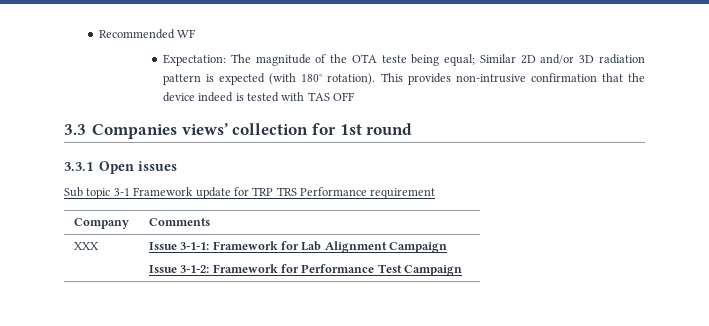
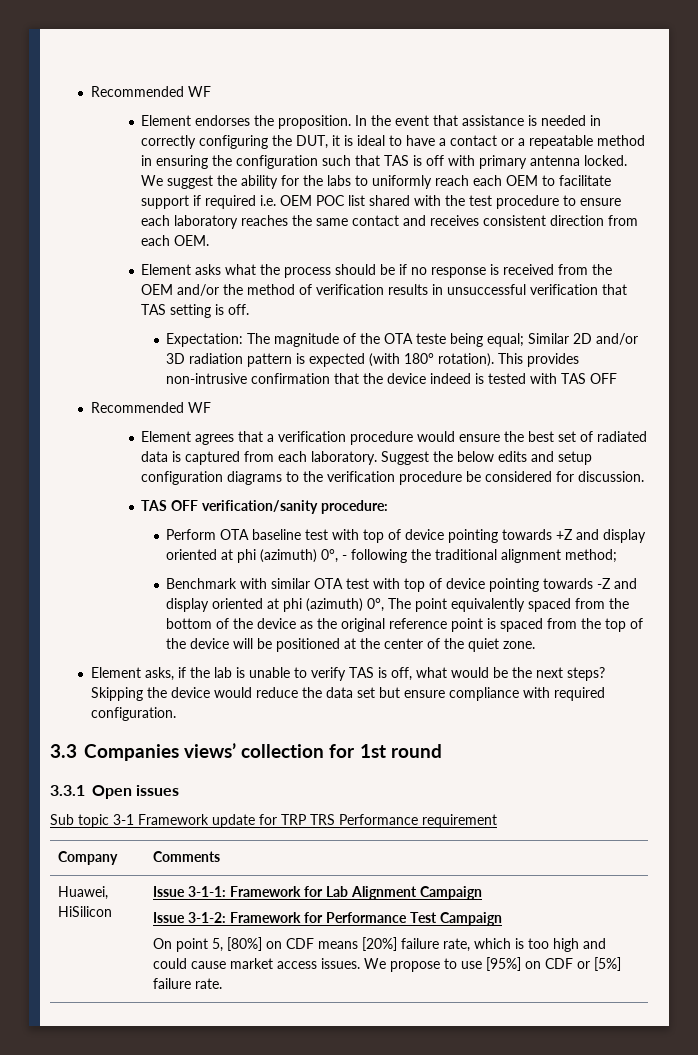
[99,29,196,39] Recommended WF -> [90,86,211,97] [141,115,602,129] [141,135,646,149] [141,155,628,169] [141,175,612,189] [141,195,622,209] [141,215,639,229] [141,235,210,246] [141,264,613,278] [141,284,628,296] [141,304,250,318] Recommended WF // Element endorses the proposition. In the event that assistance is needed in correctly configuring the DUT, it is ideal to have a contact or a repeatable method in ensuring the configuration such that TAS is off with primary antenna locked. We suggest the ability for the labs to uniformly reach each OEM to facilitate support if required i.e. OEM POC list shared with the test procedure to ensure each laboratory reaches the same contact and receives consistent direction from each OEM. // Element asks what the process should be if no response is received from the OEM and/or the method of verification results in unsuccessful verification that TAS setting is off.
(355, 96) none -> [90,402,211,413] [141,431,648,445] [141,451,593,465] [141,471,645,485] [141,500,389,514] [166,529,647,543] [166,549,618,563] [166,578,638,592] [166,598,630,612] [166,618,644,632] [166,638,536,652] [90,667,605,681] [90,687,605,701] [90,707,176,721] // Recommended WF // Element agrees that a verification procedure would ensure the best set of radiated data is captured from each laboratory. Suggest the below edits and setup configuration diagrams to the verification procedure be considered for discussion. // TAS OFF verification/sanity procedure: // Perform OTA baseline test with top of device pointing towards +Z and display oriented at phi (azimuth) 0°, - following the traditional alignment method; // Benchmark with similar OTA test with top of device pointing towards -Z and display oriented at phi (azimuth) 0°, The point equivalently spaced from the bottom of the device as the original reference point is spaced from the top of the device will be positioned at the center of the quiet zone. // Element asks, if the lab is unable to verify TAS is off, what would be the next steps? Skipping the device would reduce the data set but ensure compliance with required configuration.
[73,242,99,250] XXX -> [58,886,109,900] [58,906,113,917] Huawei, HiSilicon
(462, 270) none -> [153,937,607,952] [153,957,622,972] [153,978,223,989] // On point 5, [80%] on CDF means [20%] failure rate, which is too high and could cause market access issues. We propose to use [95%] on CDF or [5%] failure rate.

